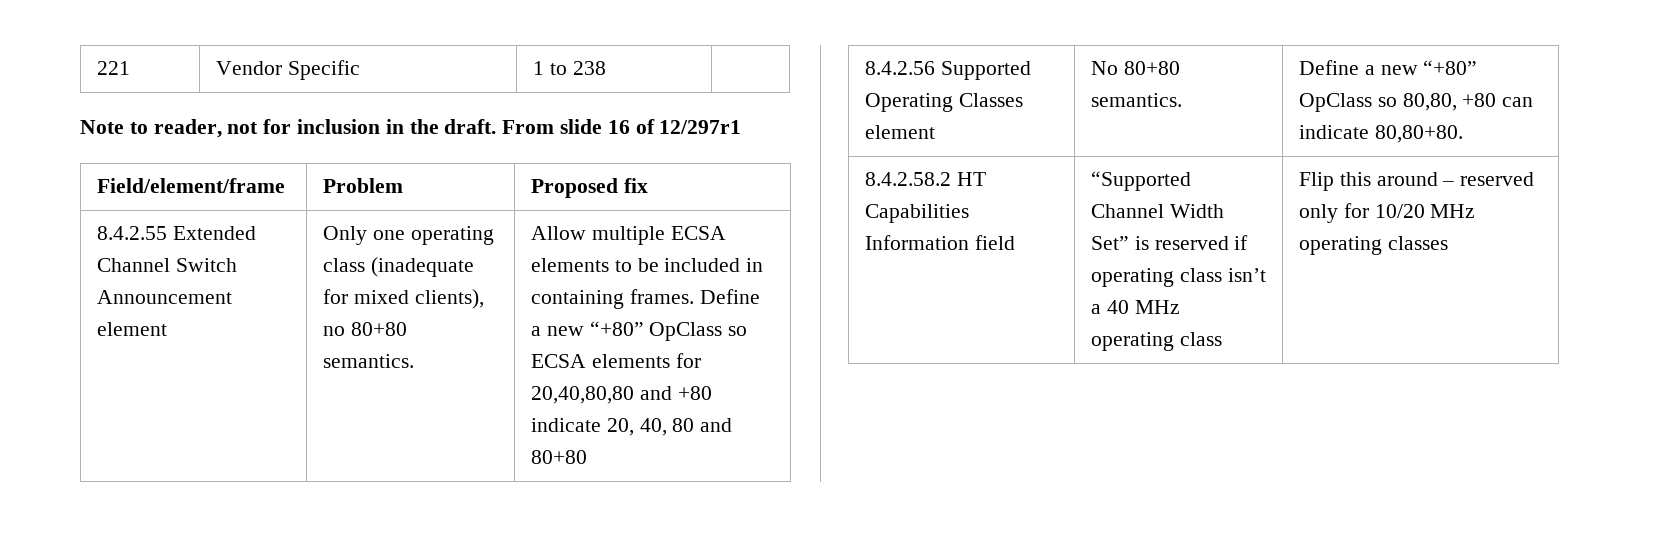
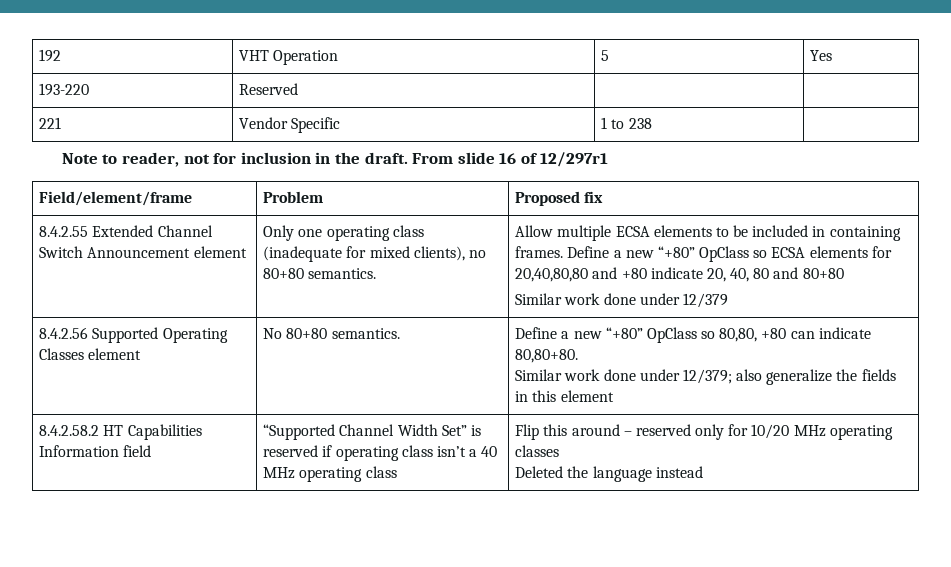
(96, 68) none -> [39,49,62,62] [239,50,339,65] [601,50,610,61] [810,50,833,61] [39,83,90,96] [239,83,299,95] 192 | VHT Operation | 5 | Yes // 193-220 | Reserved | | //
(587, 457) none -> [515,293,728,308] // Similar work done under 12/379
(1463, 134) none -> [515,369,896,385] [515,390,614,402] // Similar work done under 12/379; also generalize the fields in this element
(1448, 243) none -> [515,466,703,482] // Deleted the language instead

